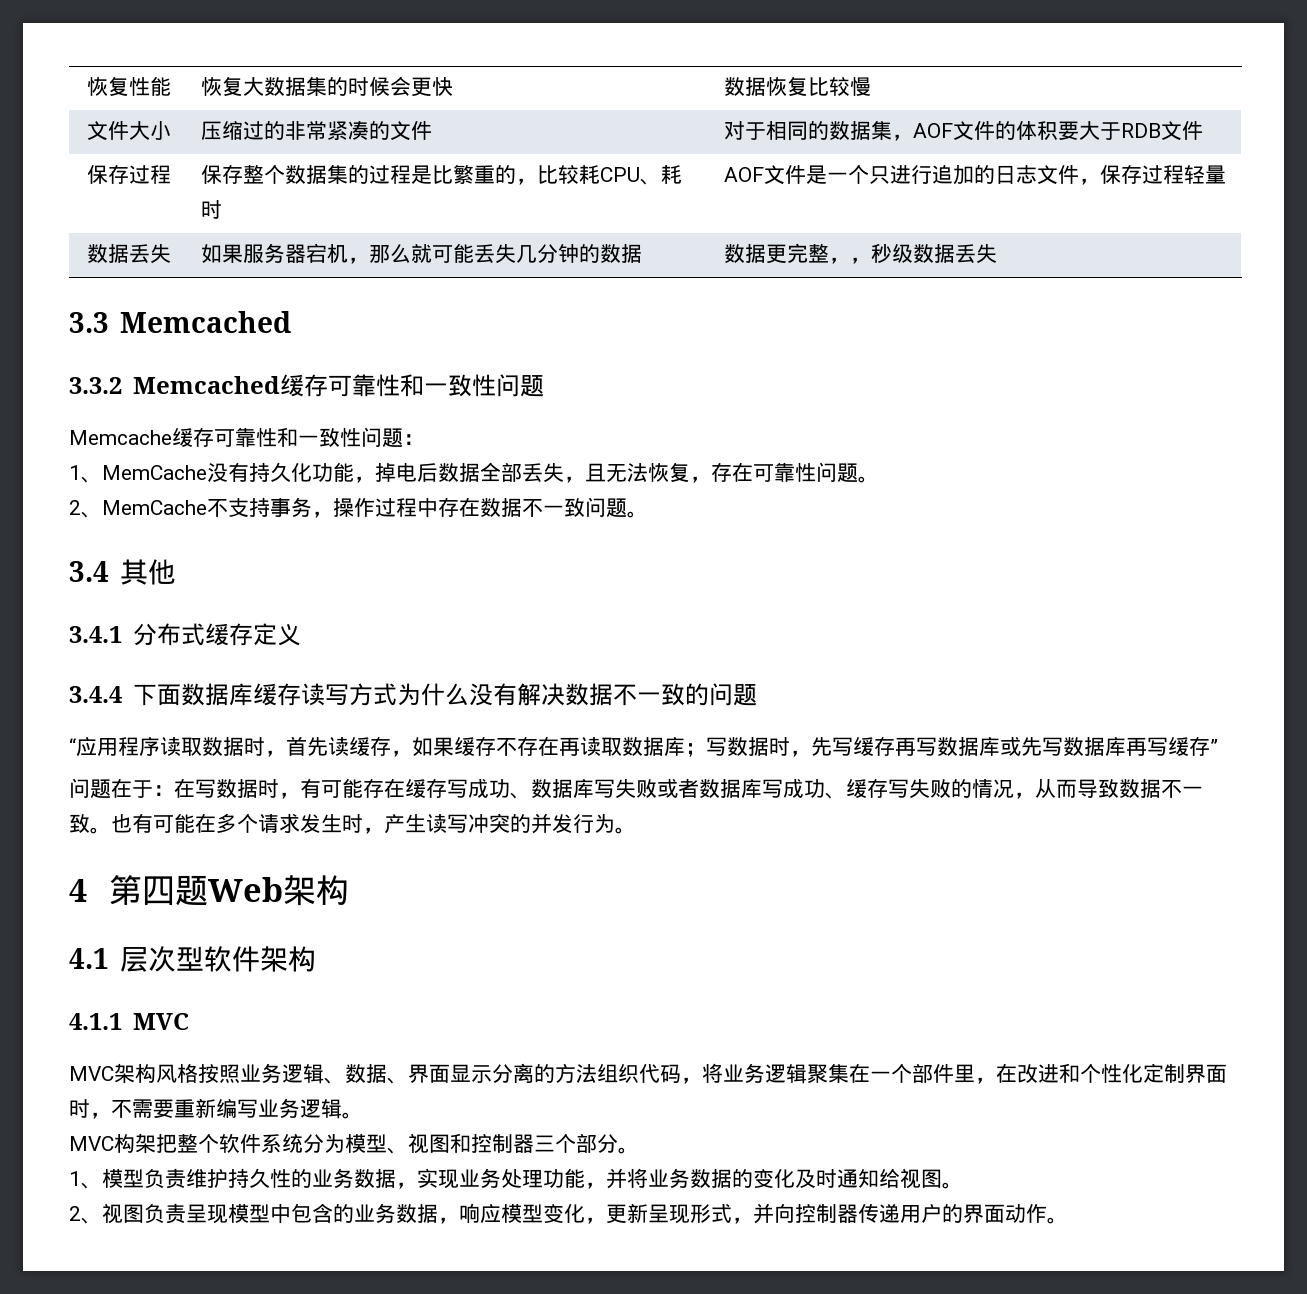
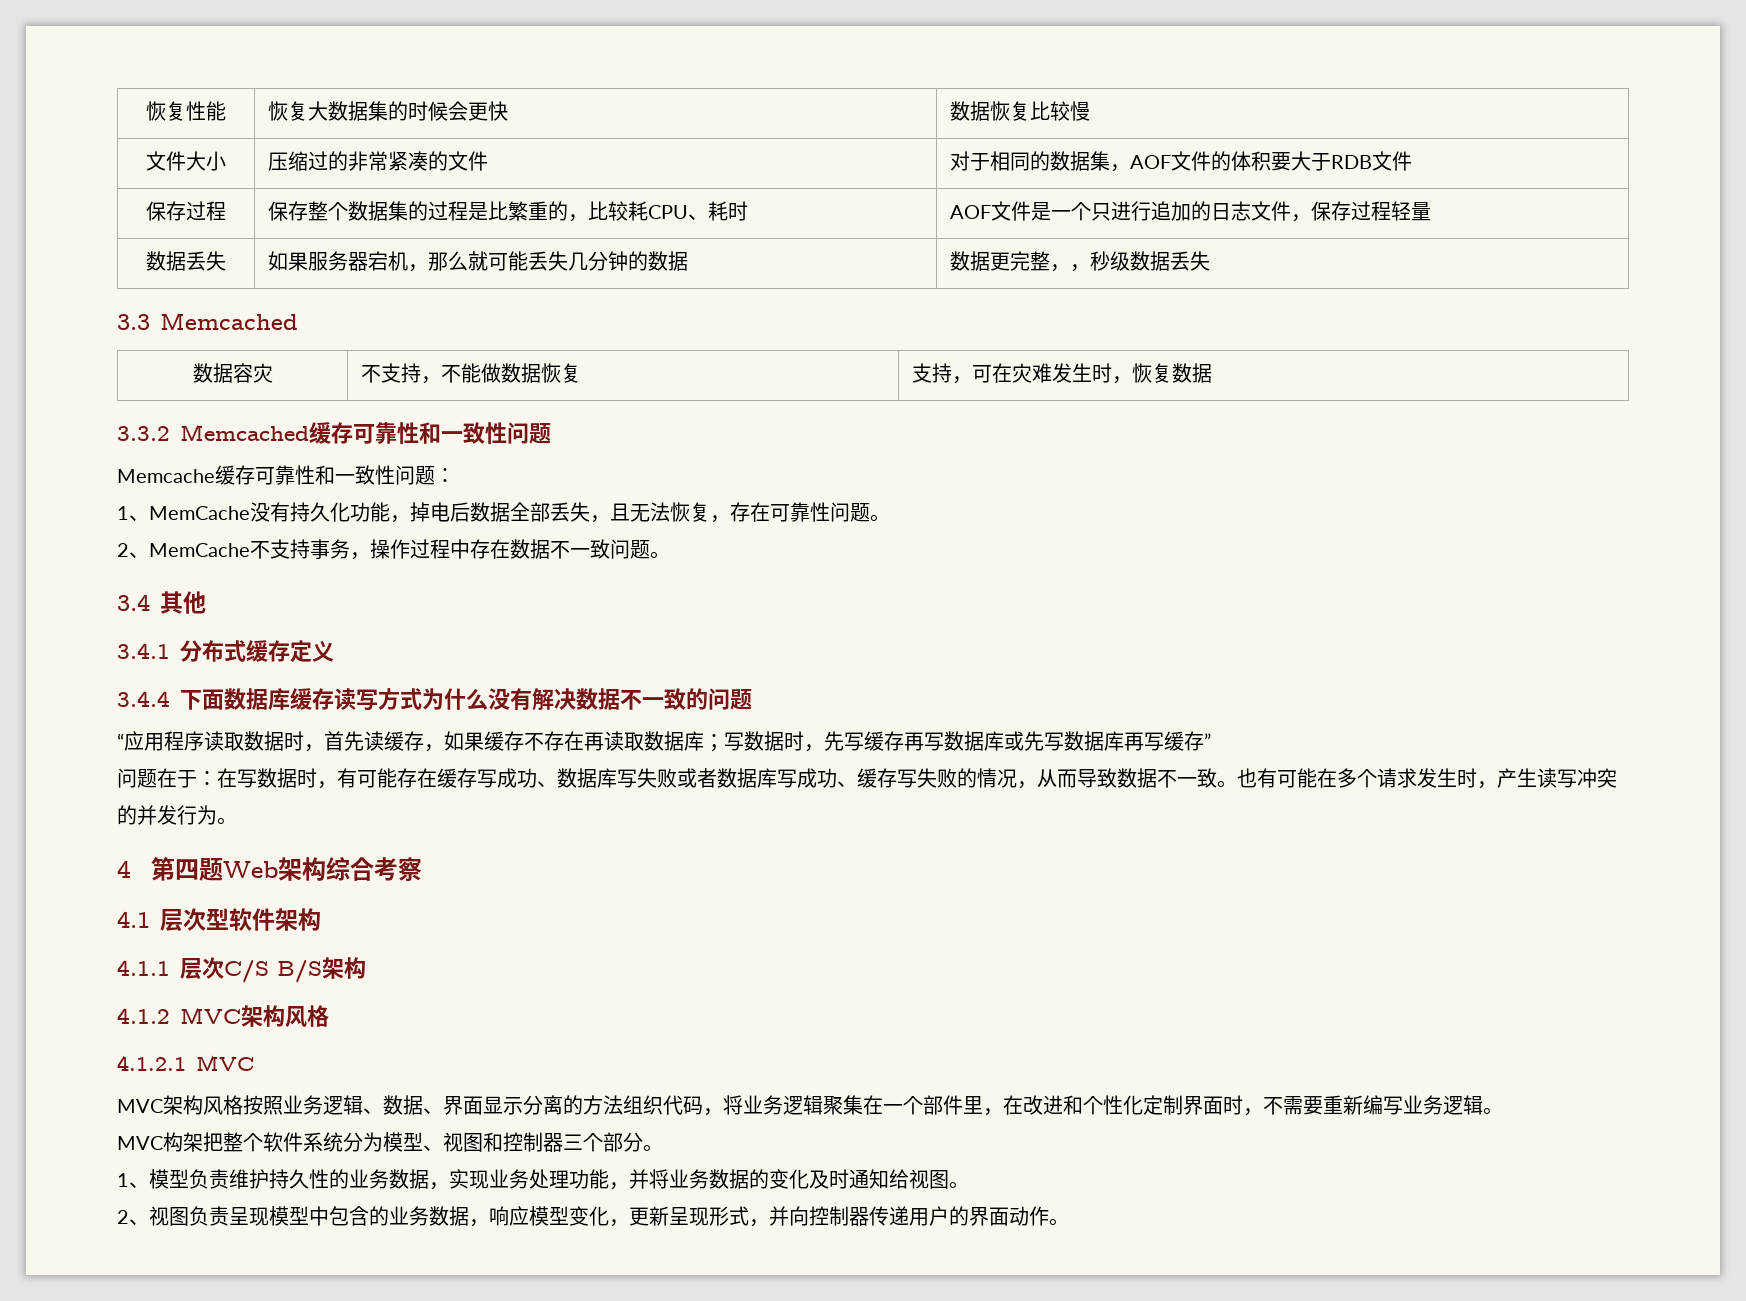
(291, 322) none -> [192,363,273,383] [361,363,582,384] [912,363,1213,384] // 数据容灾 | 不支持，不能做数据恢复 | 支持，可在灾难发生时，恢复数据
(350, 890) none -> [325,857,422,881] 综合考察
(122, 1021) none -> [180,957,366,983] [117,1005,329,1028] [117,1055,186,1071] 层次C/S B/S架构 // 4.1.2 MVC架构风格 // 4.1.2.1

